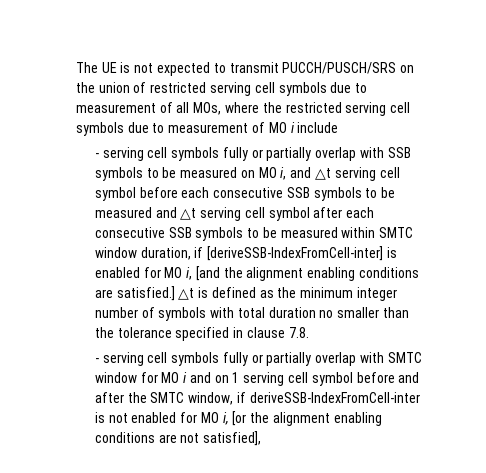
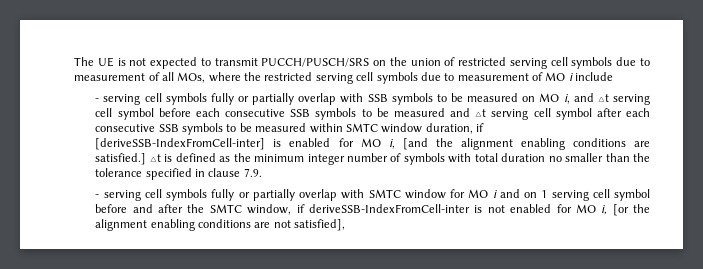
[288,327,309,338] 7.8. -> [243,168,262,177] 7.9.

